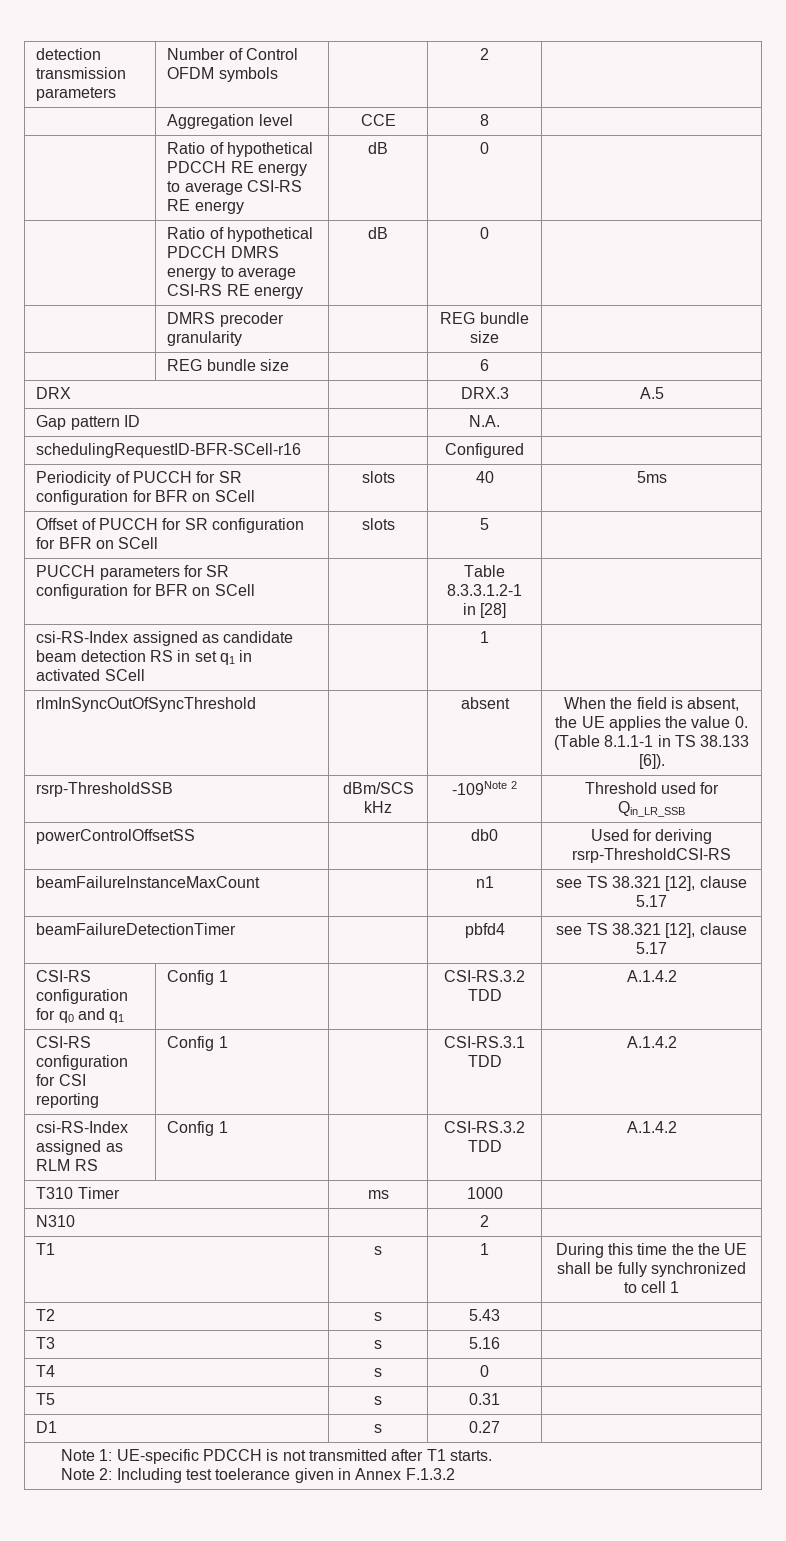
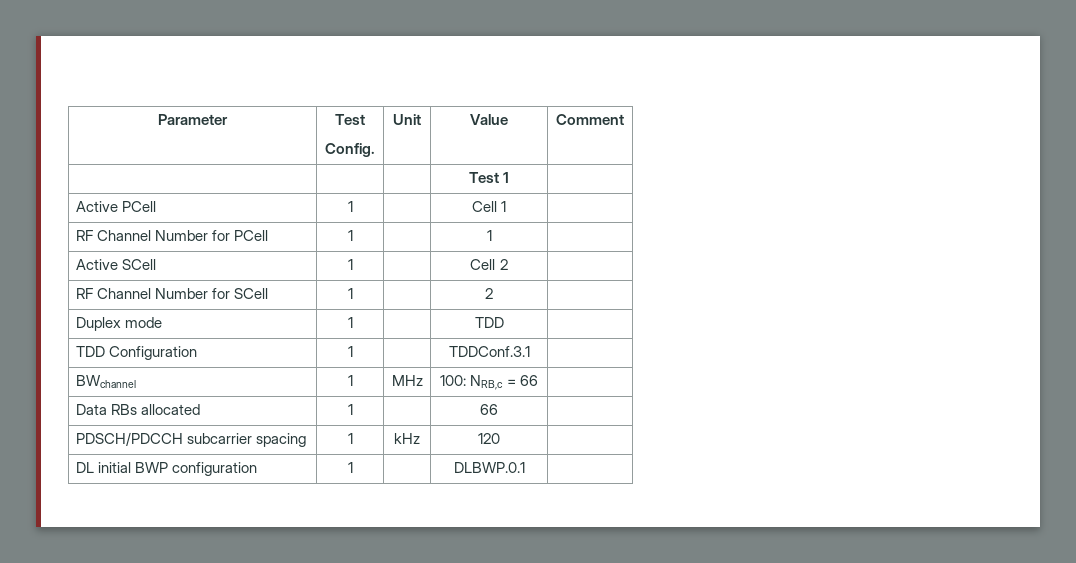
[36,48,102,60] [36,67,127,79] [36,87,117,101] [167,48,298,60] [167,67,278,82] [480,48,489,60] [167,114,293,129] [360,114,396,126] [480,114,489,126] [167,142,313,157] [167,161,307,176] [167,180,302,195] [167,199,244,214] [368,142,388,154] [480,142,489,154] [167,227,313,242] [167,246,279,258] [167,266,296,280] [167,284,303,299] [368,227,388,239] [480,227,489,239] [167,312,284,327] [167,331,243,346] [440,312,529,324] [470,331,499,343] [167,359,289,371] [480,359,489,371] [36,387,72,399] [460,387,509,399] [639,387,664,399] [36,415,140,430] [469,415,500,427] [36,443,302,458] [445,443,524,458] [36,471,242,486] [36,490,255,505] [361,471,395,483] [475,471,494,483] [636,471,667,483] [36,518,304,533] [36,537,159,549] [361,518,395,530] [480,518,489,530] [36,565,230,580] [36,584,255,599] [464,565,505,577] [447,584,522,596] [462,603,507,618] [36,631,294,646] [36,650,253,665] [36,669,145,681] [480,631,489,643] [36,697,257,712] [460,697,510,709] [563,697,740,711] [555,716,748,731] [553,735,750,750] [638,754,665,769] [36,782,174,797] [342,782,414,794] [364,801,392,813] [451,781,518,795] [584,782,720,794] [618,801,685,817] [36,829,196,844] [471,829,498,841] [590,829,713,844] [572,848,731,863] [36,876,261,888] [475,876,494,888] [556,876,747,891] [636,895,667,907] [36,923,237,935] [464,923,505,938] [556,923,747,938] [636,942,667,954] [36,970,92,982] [36,989,129,1004] [36,1008,125,1023] [167,970,228,985] [444,970,525,982] [467,989,502,1001] [626,970,677,982] [36,1036,92,1048] [36,1055,129,1070] [36,1074,86,1086] [36,1093,100,1108] [167,1036,228,1051] [444,1036,525,1048] [467,1055,502,1067] [626,1036,677,1048] [36,1121,129,1133] [36,1140,123,1155] [36,1159,98,1171] [167,1121,228,1136] [444,1121,525,1133] [467,1140,502,1152] [626,1121,677,1133] [36,1187,120,1199] [367,1190,389,1199] [466,1187,503,1199] [36,1215,76,1227] [480,1215,489,1227] [36,1243,56,1255] [374,1246,382,1255] [480,1243,489,1255] [555,1243,748,1258] [557,1262,746,1277] [623,1281,680,1293] [36,1309,56,1321] [374,1312,382,1321] [469,1309,500,1321] [36,1337,56,1349] [374,1340,382,1349] [469,1337,500,1349] [36,1365,56,1377] [374,1368,382,1377] [480,1365,489,1377] [36,1393,56,1405] [374,1396,382,1405] [469,1393,500,1405] [36,1421,58,1433] [374,1424,382,1433] [469,1421,500,1433] [61,1449,492,1464] [61,1468,455,1483] detection transmission parameters | Number of Control OFDM symbols | | 2 | // | Aggregation level | CCE | 8 | // | Ratio of hypothetical PDCCH RE energy to average CSI-RS RE energy | dB | 0 | // | Ratio of hypothetical PDCCH DMRS energy to average CSI-RS RE energy | dB | 0 | // | DMRS precoder granularity | | REG bundle size | // | REG bundle size | | 6 | // DRX | | DRX.3 | A.5 // Gap pattern ID | | N.A. | // schedulingRequestID-BFR-SCell-r16 | | Configured | // Periodicity of PUCCH for SR configuration for BFR on SCell | slots | 40 | 5ms // Offset of PUCCH for SR configuration for BFR on SCell | slots | 5 | // PUCCH parameters for SR configuration for BFR on SCell | | Table 8.3.3.1.2-1 in [28] | // csi-RS-Index assigned as candidate beam detection RS in set q1 in activated SCell | | 1 | // rlmInSyncOutOfSyncThreshold | | absent | When the field is absent, the UE applies the value 0. (Table 8.1.1-1 in TS 38.133 [6]). // rsrp-ThresholdSSB | dBm/SCS kHz | -109Note 2 | Threshold used for Qin_LR_SSB // powerControlOffsetSS | | db0 | Used for deriving rsrp-ThresholdCSI-RS // beamFailureInstanceMaxCount | | n1 | see TS 38.321 [12], clause 5.17 // beamFailureDetectionTimer | | pbfd4 | see TS 38.321 [12], clause 5.17 // CSI-RS configuration for q0 and q1 | Config 1 | | CSI-RS.3.2 TDD | A.1.4.2 // CSI-RS configuration for CSI reporting | Config 1 | | CSI-RS.3.1 TDD | A.1.4.2 // csi-RS-Index assigned as RLM RS | Config 1 | | CSI-RS.3.2 TDD | A.1.4.2 // T310 Timer | ms | 1000 | // N310 | | 2 | // T1 | s | 1 | During this time the the UE shall be fully synchronized to cell 1 // T2 | s | 5.43 | // T3 | s | 5.16 | // T4 | s | 0 | // T5 | s | 0.31 | // D1 | s | 0.27 | // Note 1: UE-specific PDCCH is not transmitted after T1 starts. // Note 2: Including test toelerance given in Annex F.1.3.2 -> [158,114,228,125] [335,114,365,125] [325,143,375,157] [393,114,421,125] [470,114,508,125] [556,114,624,125] [468,172,510,183] [75,201,156,212] [347,201,353,212] [471,201,507,212] [75,230,268,241] [347,230,353,241] [486,230,492,241] [75,259,156,270] [347,259,353,270] [470,259,508,270] [75,288,268,299] [347,288,353,299] [485,288,493,299] [75,317,162,331] [347,317,353,328] [474,317,504,328] [75,346,197,360] [347,346,353,357] [448,346,530,357] [75,375,136,388] [347,375,353,386] [391,375,423,386] [440,375,538,390] [75,404,200,415] [347,404,353,415] [480,404,498,415] [75,432,306,447] [347,433,353,444] [394,433,420,444] [478,433,500,444] [75,462,257,476] [347,462,353,473] [453,462,525,473] Parameter | Test // Config. | Unit | Value | Comment // | | | Test 1 | // Active PCell | 1 | | Cell 1 | // RF Channel Number for PCell | 1 | | 1 | // Active SCell | 1 | | Cell 2 | // RF Channel Number for SCell | 1 | | 2 | // Duplex mode | 1 | | TDD | // TDD Configuration | 1 | | TDDConf.3.1 | // BWchannel | 1 | MHz | 100: NRB,c = 66 | // Data RBs allocated | 1 | | 66 | // PDSCH/PDCCH subcarrier spacing | 1 | kHz | 120 | // DL initial BWP configuration | 1 | | DLBWP.0.1 |

